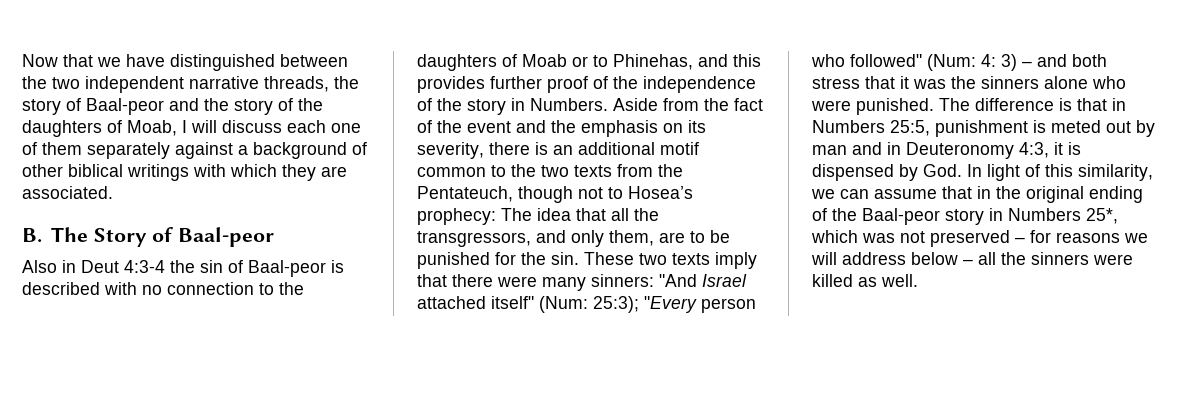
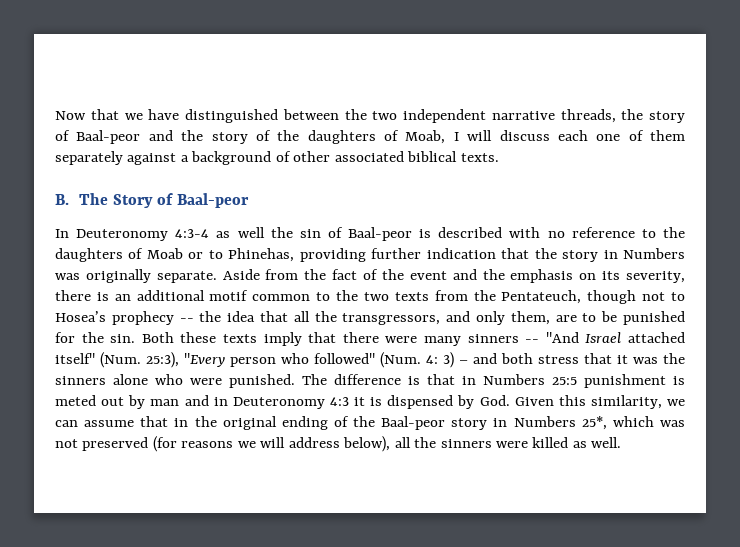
[68,164,347,181] [22,186,113,199] biblical writings with which they are associated. -> [334,151,499,162] associated biblical texts.
[22,260,165,273] Also in Deut 4:3-4 -> [55,227,265,241] In Deuteronomy 4:3-4 as well
[167,282,254,295] connection -> [571,227,635,238] reference
[698,54,761,67] [417,76,756,93] [417,98,608,115] and this provides further proof of the independence of the story in Numbers. -> [299,248,685,262] [55,269,217,283] providing further indication that the story in Numbers was originally separate.
[417,208,532,225] prophecy: The -> [111,311,222,325] prophecy -- the
[584,252,667,265] These two -> [141,332,217,343] Both these
[591,274,654,287] sinners: -> [467,334,540,343] sinners --
[539,296,639,313] (Num: 25:3); -> [100,352,179,368] (Num. 25:3),
[927,54,976,71] (Num: -> [380,352,421,368] (Num.
[890,120,930,136] 25:5, -> [552,377,577,385] 25:5
[1019,142,1049,158] 4:3, -> [329,397,349,406] 4:3
[967,164,1040,181] In light of -> [514,397,554,406] Given
[1015,230,1051,243] – for -> [152,436,177,452] (for
[911,252,973,265] below – -> [343,436,391,452] below),

